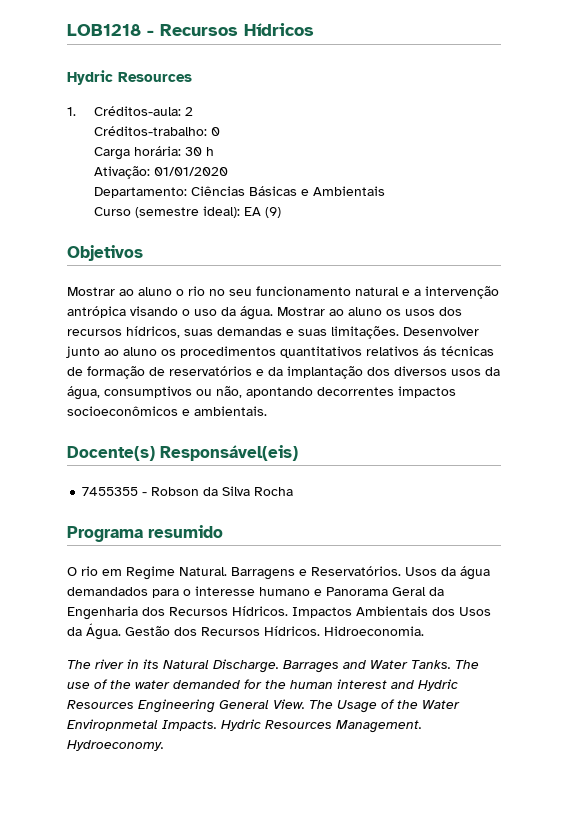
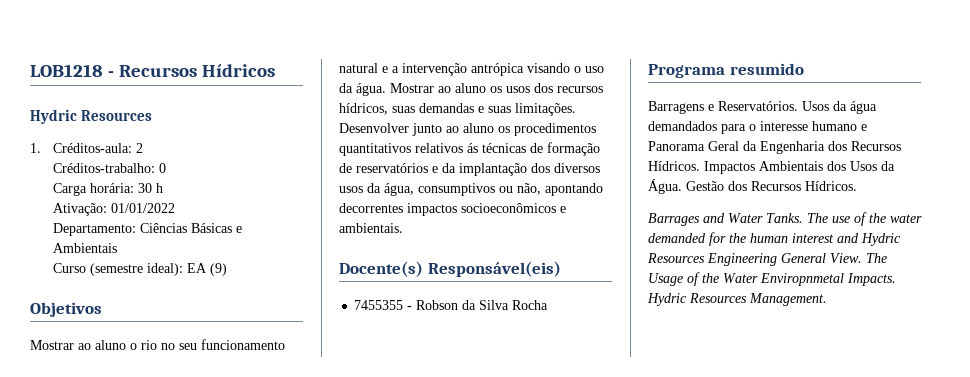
[153,167,228,176] 01/01/2020 -> [110,203,175,213] 01/01/2022
[67,566,227,580] O rio em Regime Natural. -> (804, 69) none
[324,626,424,636] [67,659,279,673] Hidroeconomia. // The river in its Natural Discharge. -> (857, 186) //
[67,740,164,751] Hydroeconomy. -> (827, 299) none

